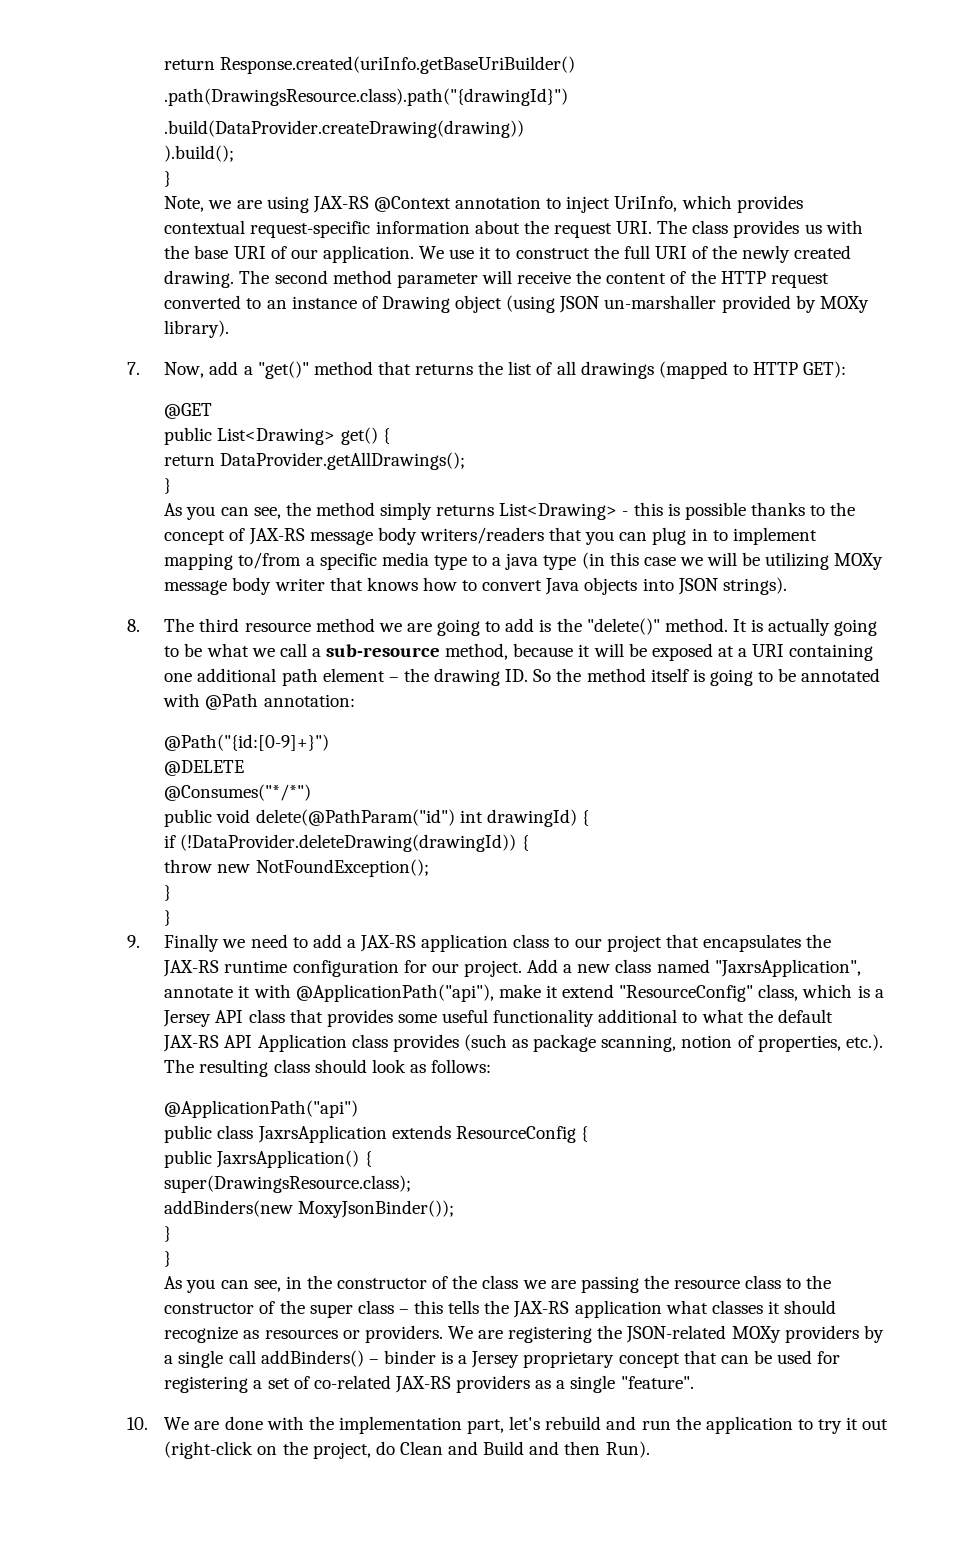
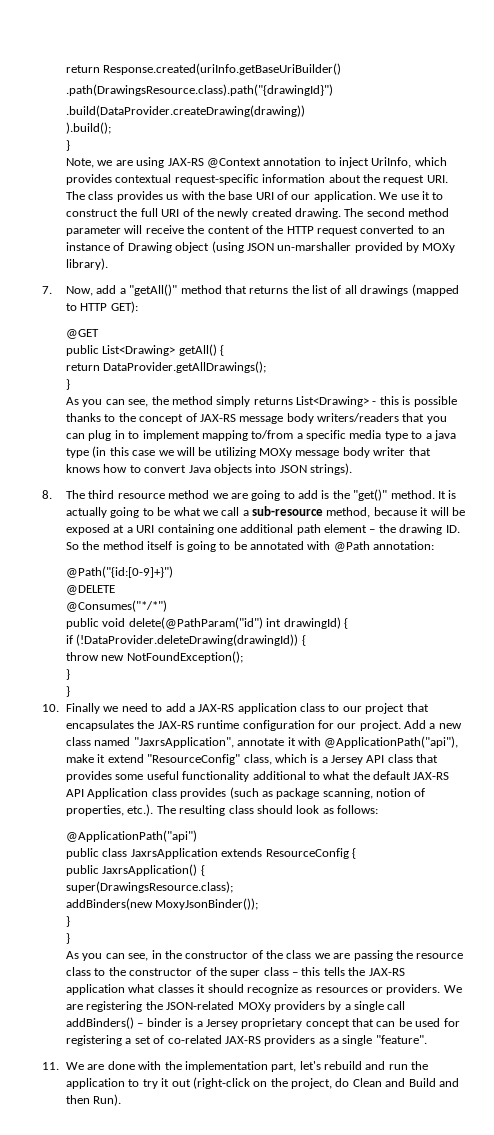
[257,361,309,379] "get()" -> [129,284,178,296] "getAll()"
[340,427,378,445] get() -> [178,344,217,356] getAll()
[586,618,660,635] "delete()" -> [353,489,388,501] "get()"
[127,935,141,948] 9. -> [41,704,59,712] 10.
[127,1417,149,1430] 10. -> [41,1062,59,1070] 11.

